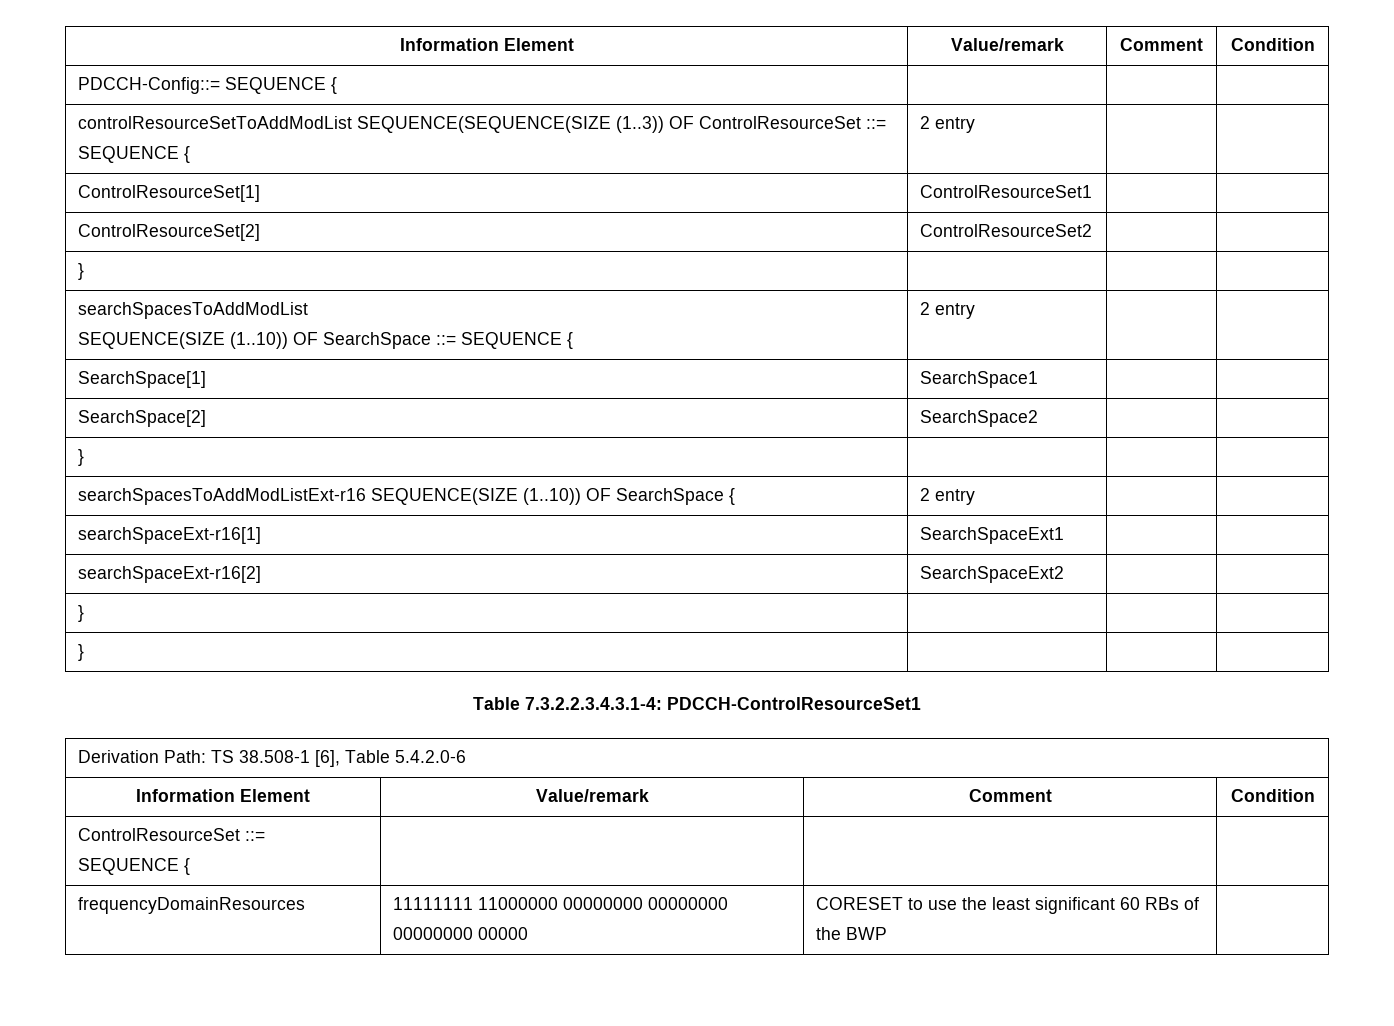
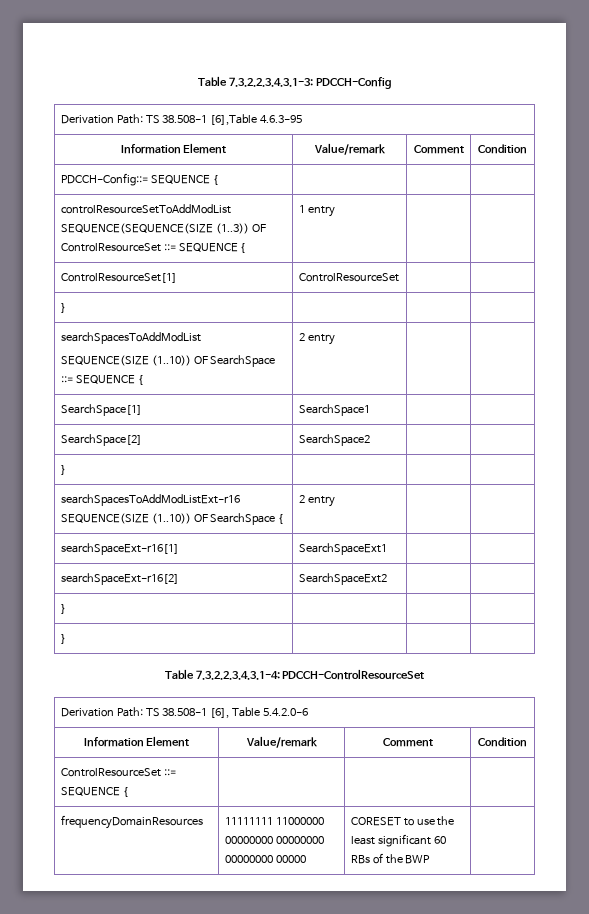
(399, 44) none -> [198,76,391,89] [60,114,303,125] Table 7.3.2.2.3.4.3.1-3: PDCCH-Config // Derivation Path: TS 38.508-1 [6],Table 4.6.3-95 //
[920,116,931,129] 2 -> [298,205,305,213] 1
[920,185,1093,198] [78,224,261,241] [920,224,1093,237] ControlResourceSet1 | | // ControlResourceSet[2] | ControlResourceSet2 -> [298,273,399,282] ControlResourceSet
[667,697,921,710] PDCCH-ControlResourceSet1 -> [282,669,425,680] PDCCH-ControlResourceSet

